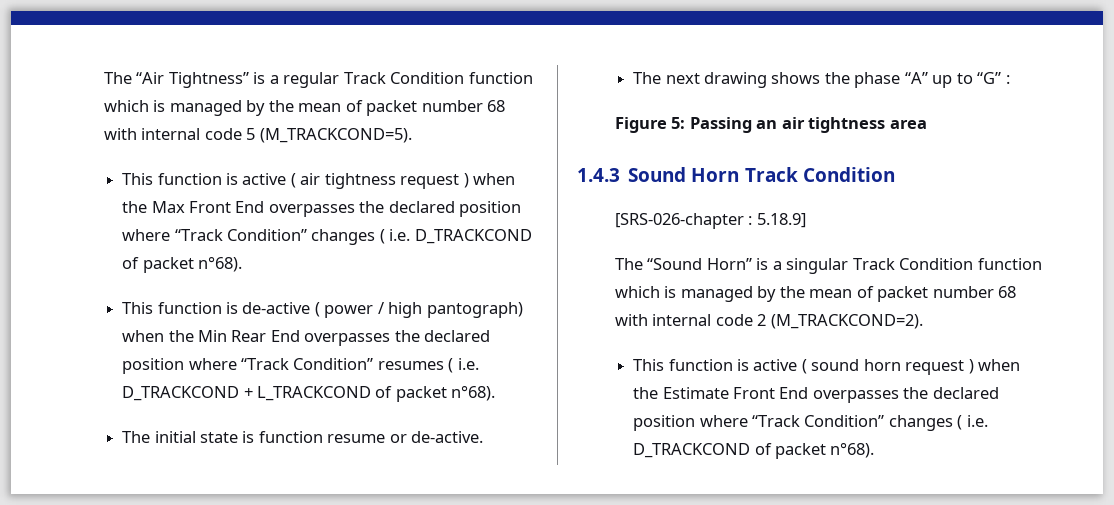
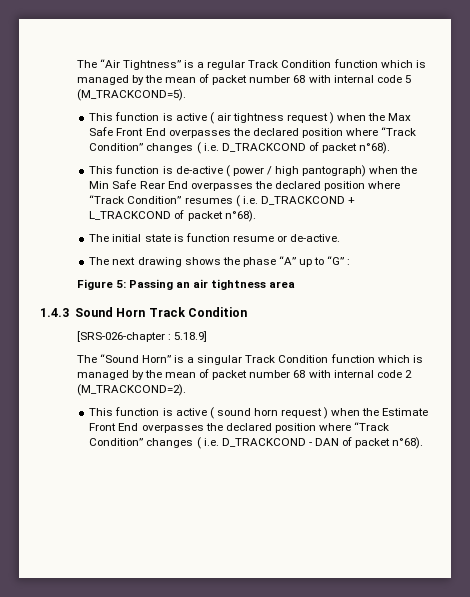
(185, 207) none -> [89,127,114,136] Safe
(227, 336) none -> [112,180,137,189] Safe
(751, 450) none -> [308,438,339,446] - DAN

